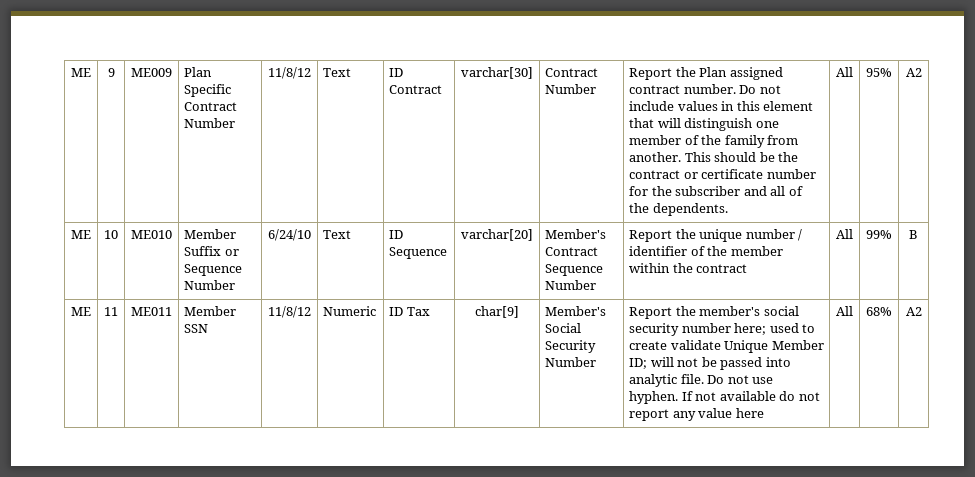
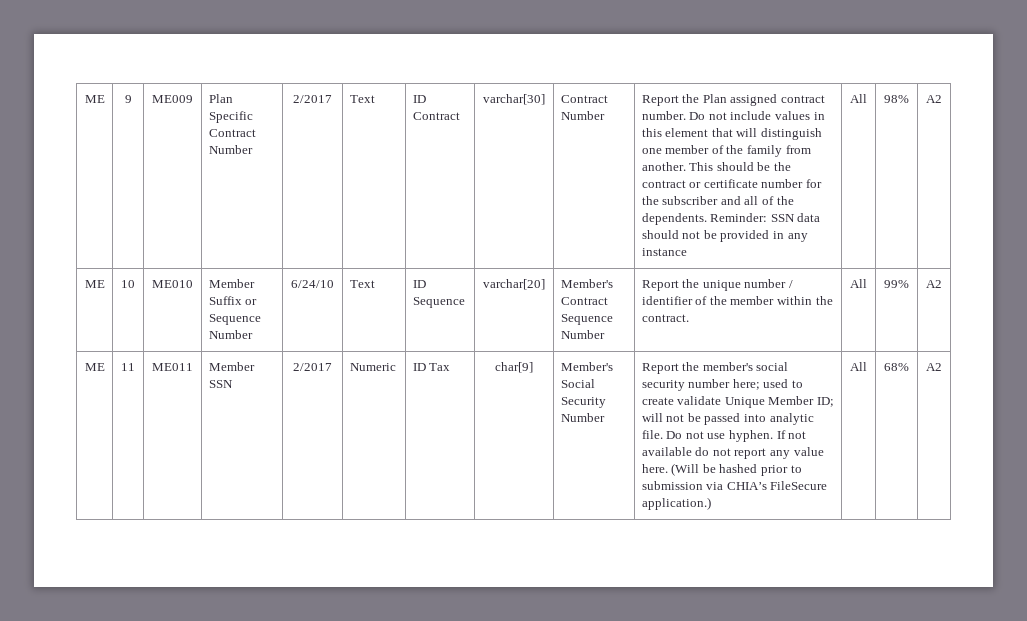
[268,67,311,79] 11/8/12 -> [293,95,332,103] 2/2017
[836,67,853,77] [866,68,892,77] | All | 95% -> [710,213,821,222] [641,230,808,242] [641,248,687,256] [850,94,867,103] [884,95,909,103] Reminder: SSN data should not be provided in any instance | All | 98%
[696,264,748,273] contract -> [641,314,689,322] contract.
[909,230,918,239] B -> [926,280,942,288] A2
[268,306,311,318] 11/8/12 -> [293,363,332,371] 2/2017
[735,408,764,418] here -> [641,463,802,476] [641,481,828,490] [641,497,711,510] here. (Will be hashed prior to submission via CHIA’s FileSecure application.)

